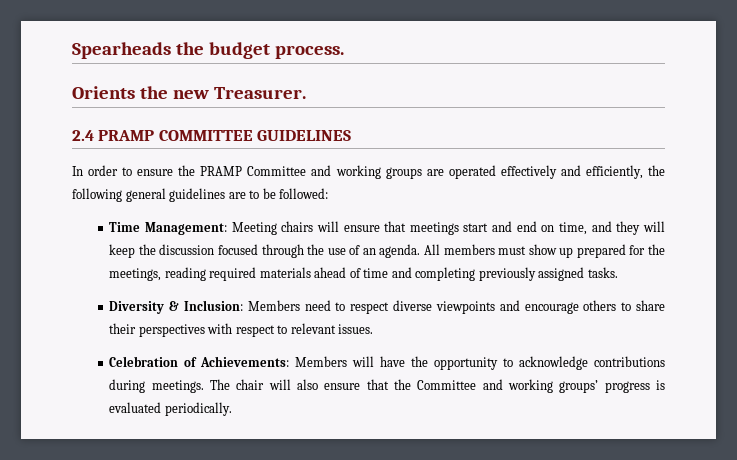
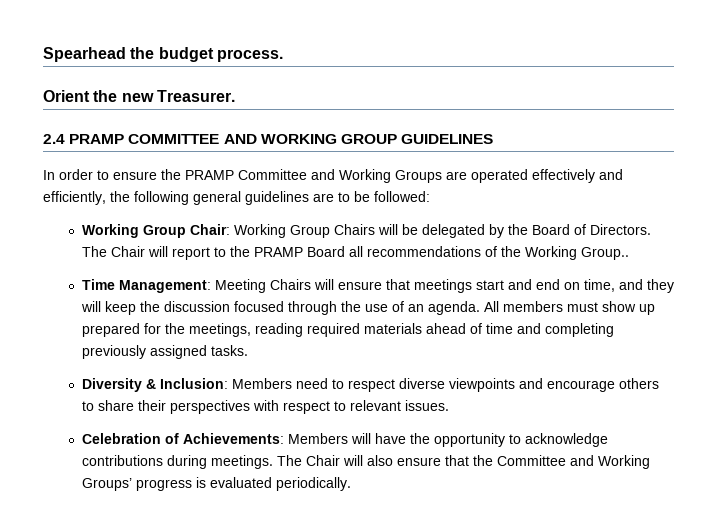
[72,42,171,59] Spearheads -> [43,47,126,62] Spearhead
[72,86,135,99] Orients -> [43,90,90,102] Orient
(253, 135) none -> [223,134,397,144] AND WORKING GROUP
[335,165,422,179] working groups -> [339,169,442,183] Working Groups
(329, 193) none -> [81,224,651,238] [81,246,629,260] // Working Group Chair: Working Group Chairs will be delegated by the Board of Directors. The Chair will report to the PRAMP Board all recommendations of the Working Group..
[281,221,314,232] chairs -> [269,279,311,290] Chairs
[236,379,265,390] chair -> [305,455,340,466] Chair
[507,379,599,393] working groups’ -> [597,455,650,469] [81,478,132,491] Working Groups’

